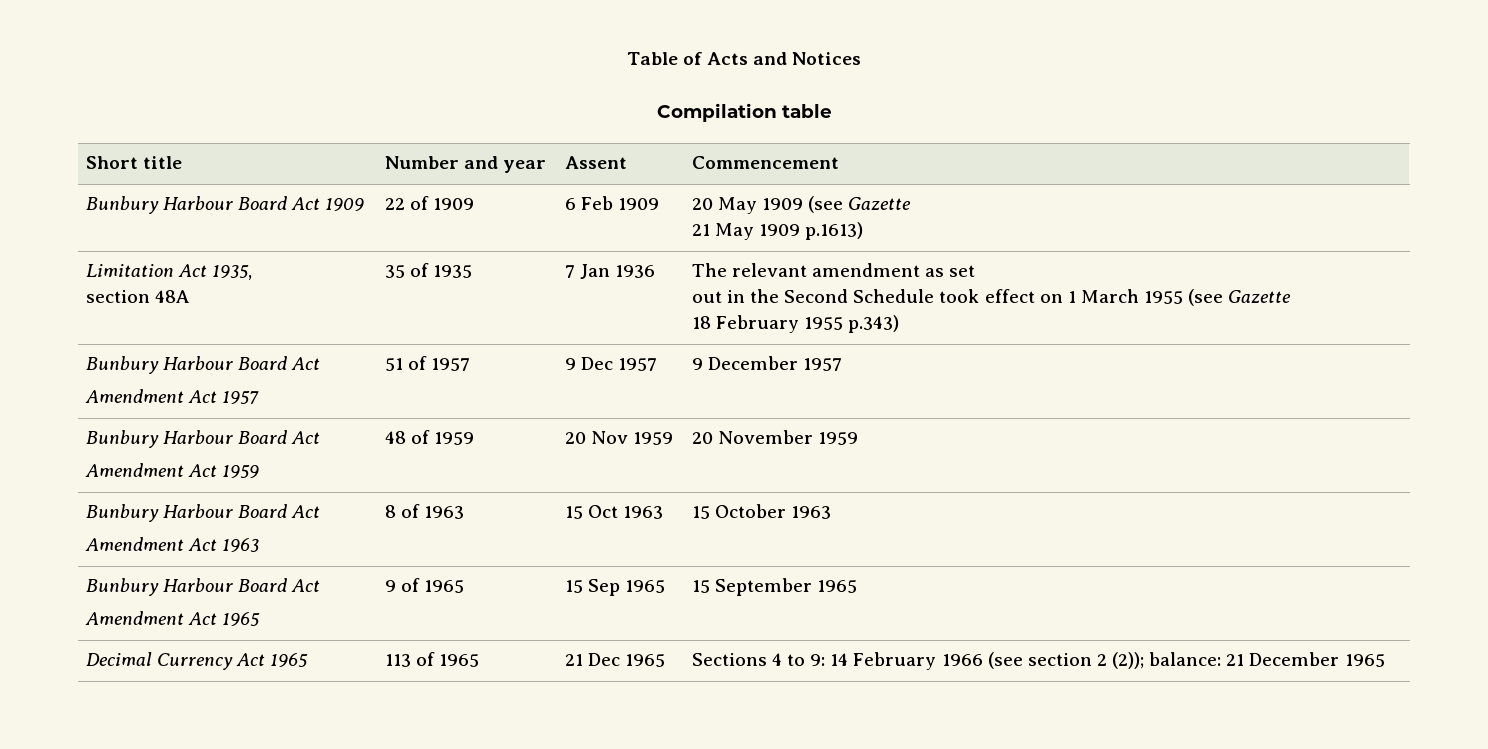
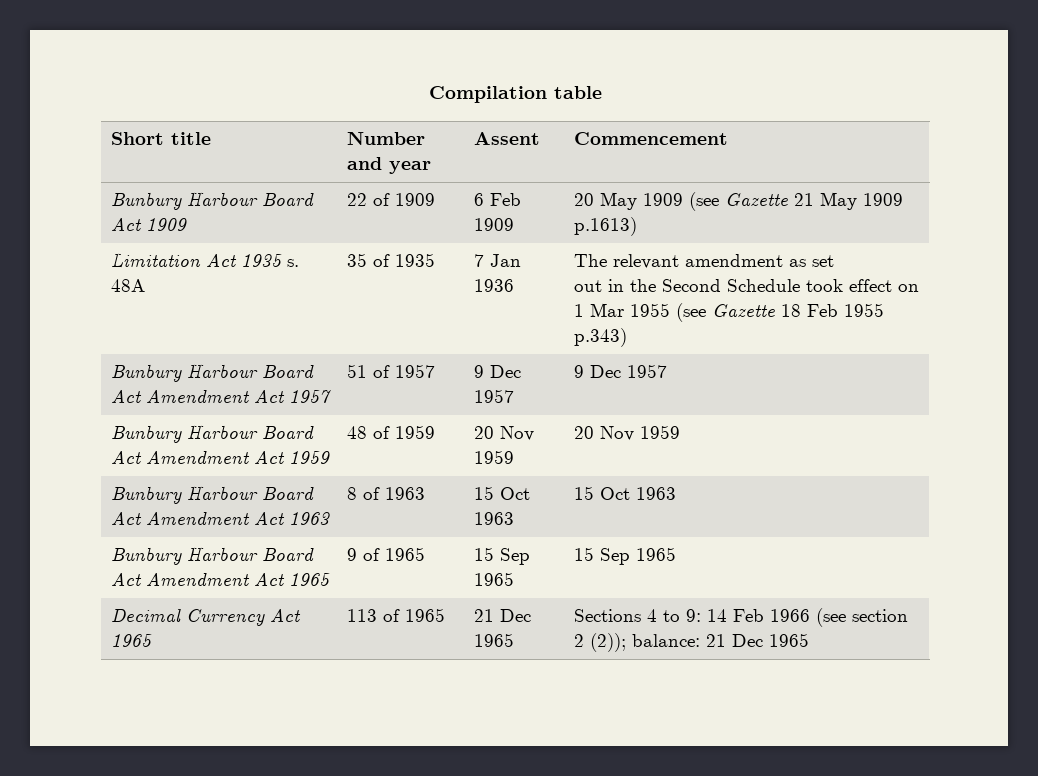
[627,52,861,65] Table of Acts and Notices // -> (429, 94) none
(912, 203) // -> (788, 199) none
[212,265,253,280] [85,290,150,303] 1935, // section -> [240,254,299,267] 1935 s.
[1080,289,1139,303] March -> [589,303,624,317] Mar
[691,315,799,333] // 18 February -> [780,304,838,317] 18 Feb
(321, 363) // -> (142, 396) none
[707,356,798,370] December -> [589,365,621,378] Dec
(321, 437) // -> (142, 457) none
[717,430,813,444] November -> [599,426,634,441] Nov
(321, 511) // -> (142, 518) none
[714,504,786,518] October -> [599,487,630,500] Oct
(321, 585) // -> (142, 579) none
[714,578,812,596] September -> [599,548,630,565] Sep
[853,652,937,670] February -> [732,609,764,622] Feb
[1249,652,1340,666] December -> [731,634,763,647] Dec

